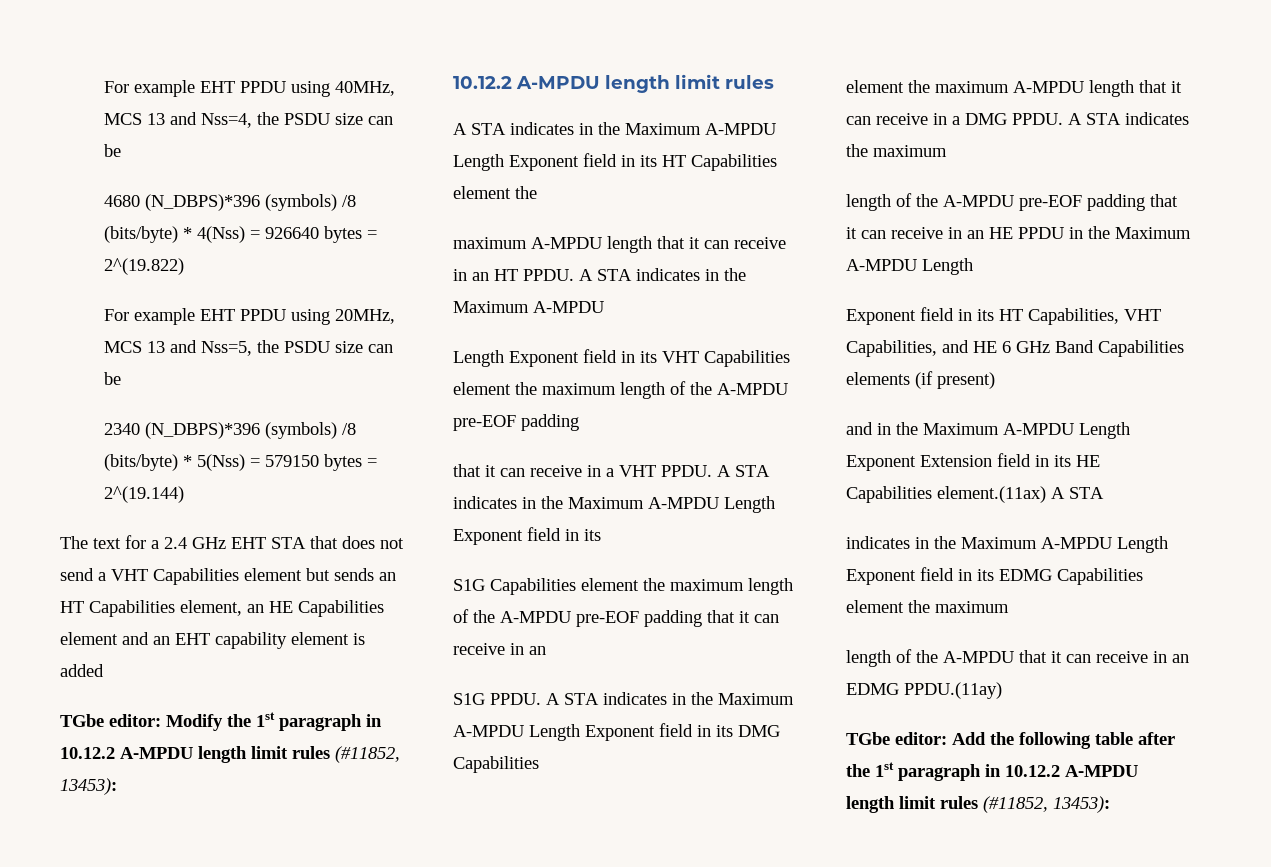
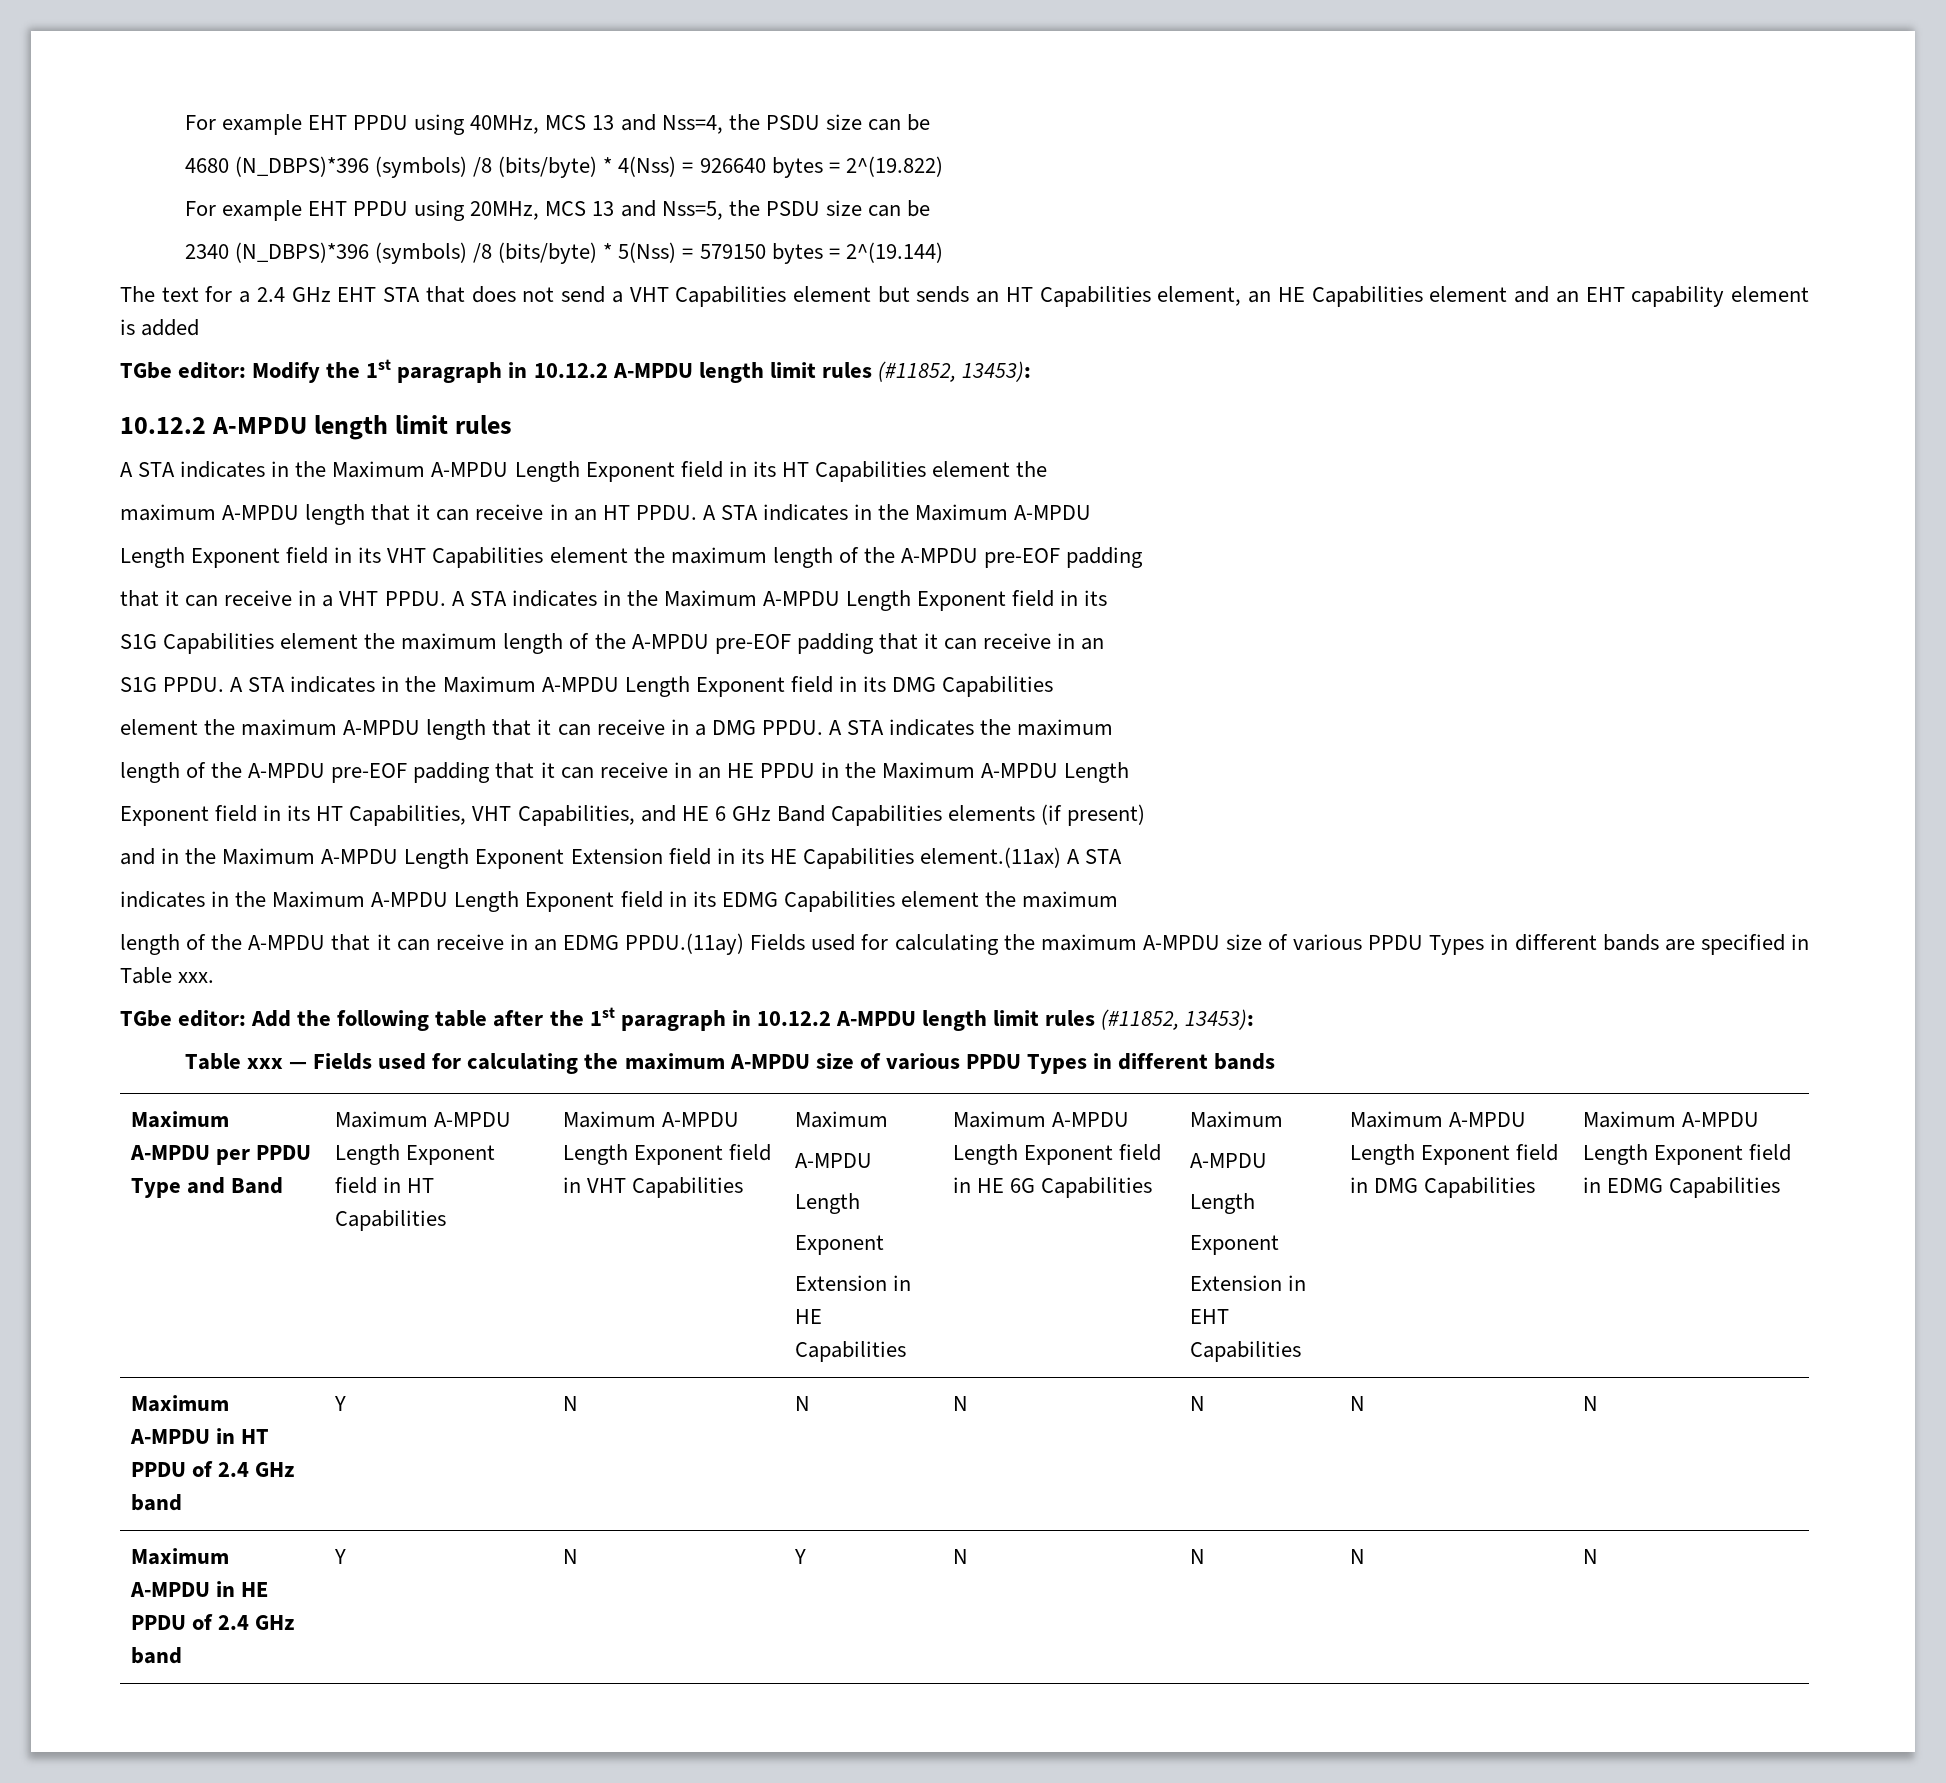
(1002, 690) none -> [750,934,1810,955] [120,967,215,984] Fields used for calculating the maximum A-MPDU size of various PPDU Types in different bands are specified in Table xxx.
(1110, 804) none -> [184,1053,1276,1074] [131,1111,230,1128] [130,1145,312,1165] [131,1177,284,1198] [335,1111,512,1128] [335,1144,496,1165] [335,1177,435,1194] [335,1210,447,1231] [563,1111,740,1128] [563,1144,772,1165] [563,1177,744,1198] [795,1111,889,1128] [795,1153,873,1168] [795,1193,861,1214] [795,1235,885,1255] [795,1275,912,1291] [795,1309,823,1324] [795,1341,907,1362] [953,1111,1130,1128] [953,1144,1162,1165] [953,1177,1153,1198] [1190,1111,1284,1128] [1190,1153,1268,1168] [1190,1193,1256,1214] [1190,1235,1280,1255] [1190,1275,1307,1291] [1190,1309,1230,1324] [1190,1341,1302,1362] [1350,1111,1527,1128] [1350,1144,1559,1165] [1350,1177,1536,1198] [1583,1111,1760,1128] [1583,1144,1792,1165] [1583,1177,1781,1198] [131,1395,230,1412] [130,1428,270,1444] [131,1461,295,1477] [131,1494,183,1511] [334,1396,347,1411] [563,1396,579,1411] [795,1396,811,1411] [953,1396,969,1411] [1190,1396,1206,1411] [1350,1396,1366,1411] [1583,1396,1599,1411] [131,1548,230,1565] [130,1581,269,1597] [131,1614,295,1630] [131,1647,183,1664] [334,1549,347,1564] [563,1549,579,1564] [794,1549,807,1564] [953,1549,969,1564] [1190,1549,1206,1564] [1350,1549,1366,1564] [1583,1549,1599,1564] // Table xxx — Fields used for calculating the maximum A-MPDU size of various PPDU Types in different bands // Maximum A-MPDU per PPDU Type and Band | Maximum A-MPDU Length Exponent field in HT Capabilities | Maximum A-MPDU Length Exponent field in VHT Capabilities | Maximum // A-MPDU // Length // Exponent // Extension in HE Capabilities | Maximum A-MPDU Length Exponent field in HE 6G Capabilities | Maximum // A-MPDU // Length // Exponent // Extension in EHT Capabilities | Maximum A-MPDU Length Exponent field in DMG Capabilities | Maximum A-MPDU Length Exponent field in EDMG Capabilities // Maximum A-MPDU in HT PPDU of 2.4 GHz band | Y | N | N | N | N | N | N // Maximum A-MPDU in HE PPDU of 2.4 GHz band | Y | N | Y | N | N | N | N

